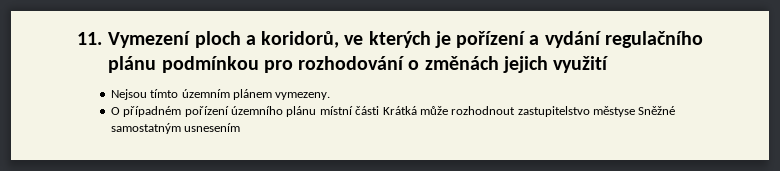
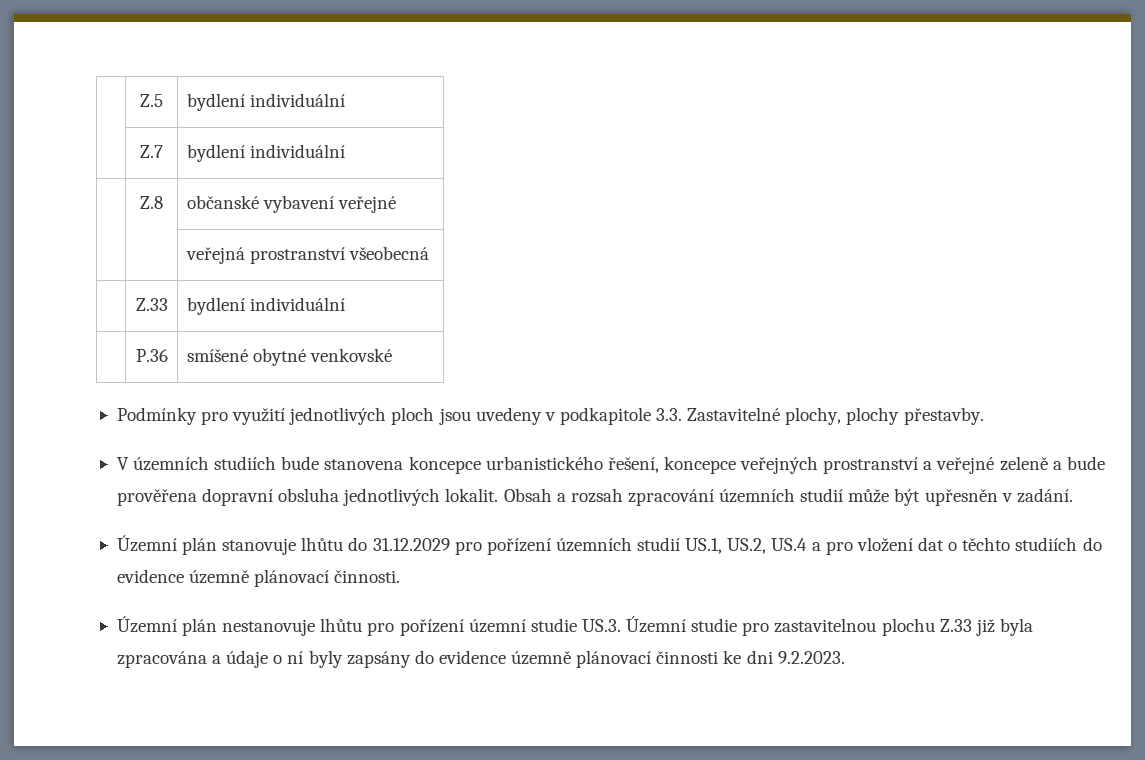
[77,31,703,48] [108,56,609,73] [110,89,331,100] [110,106,676,117] [110,123,241,134] 11. Vymezení ploch a koridorů, ve kterých je pořízení a vydání regulačního plánu podmínkou pro rozhodování o změnách jejich využití // Nejsou tímto územním plánem vymezeny. // O případném pořízení územního plánu místní části Krátká může rozhodnout zastupitelstvo městyse Sněžné samostatným usnesením -> [140,94,163,107] [186,93,345,111] [140,145,163,158] [186,144,345,162] [140,196,163,209] [186,195,397,213] [185,246,430,264] [135,298,168,311] [186,297,345,315] [135,349,168,362] [186,348,393,366] [116,407,984,425] [116,456,1105,474] [116,488,1073,506] [116,535,1102,555] [116,569,401,587] [116,616,1033,636] [116,650,845,668] | Z.5 | bydlení individuální // | Z.7 | bydlení individuální // | Z.8 | občanské vybavení veřejné // | | veřejná prostranství všeobecná // | Z.33 | bydlení individuální // | P.36 | smíšené obytné venkovské // Podmínky pro využití jednotlivých ploch jsou uvedeny v podkapitole 3.3. Zastavitelné plochy, plochy přestavby. // V územních studiích bude stanovena koncepce urbanistického řešení, koncepce veřejných prostranství a veřejné zeleně a bude prověřena dopravní obsluha jednotlivých lokalit. Obsah a rozsah zpracování územních studií může být upřesněn v zadání. // Územní plán stanovuje lhůtu do 31.12.2029 pro pořízení územních studií US.1, US.2, US.4 a pro vložení dat o těchto studiích do evidence územně plánovací činnosti. // Územní plán nestanovuje lhůtu pro pořízení územní studie US.3. Územní studie pro zastavitelnou plochu Z.33 již byla zpracována a údaje o ní byly zapsány do evidence územně plánovací činnosti ke dni 9.2.2023.

